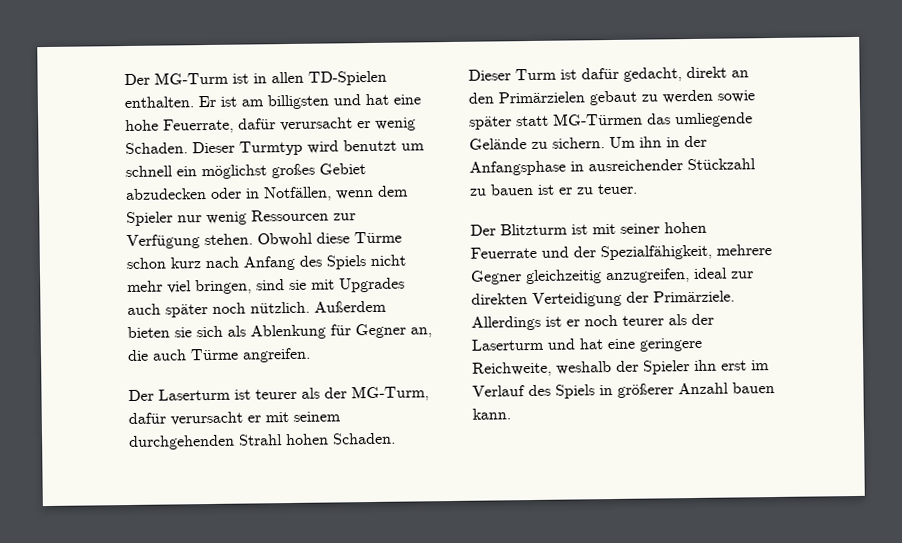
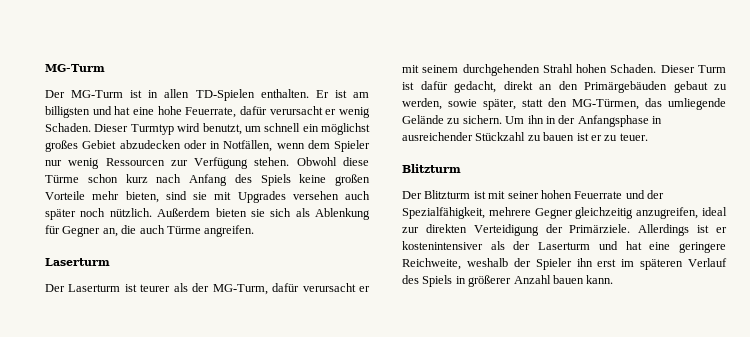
(124, 79) none -> [45,64,105,72] MG-Turm //
[343,139,397,152] benutzt -> [202,123,242,135] benutzt,
[370,254,406,266] [127,279,252,295] nicht mehr viel bringen, -> [299,174,370,186] [45,191,159,203] keine großen Vorteile mehr bieten,
(405, 285) none -> [292,191,339,200] versehen
(311, 355) none -> [45,258,110,266] // Laserturm
[498,91,585,104] Primärzielen -> [584,81,667,93] Primärgebäuden
[662,89,755,104] [469,112,643,130] werden sowie später statt MG-Türmen -> [402,98,639,110] werden, sowie später, statt den MG-Türmen,
(638, 189) none -> [402,164,461,173] // Blitzturm
[584,314,664,327] noch teurer -> [402,241,483,250] kostenintensiver
(770, 365) none -> [640,259,684,270] späteren

